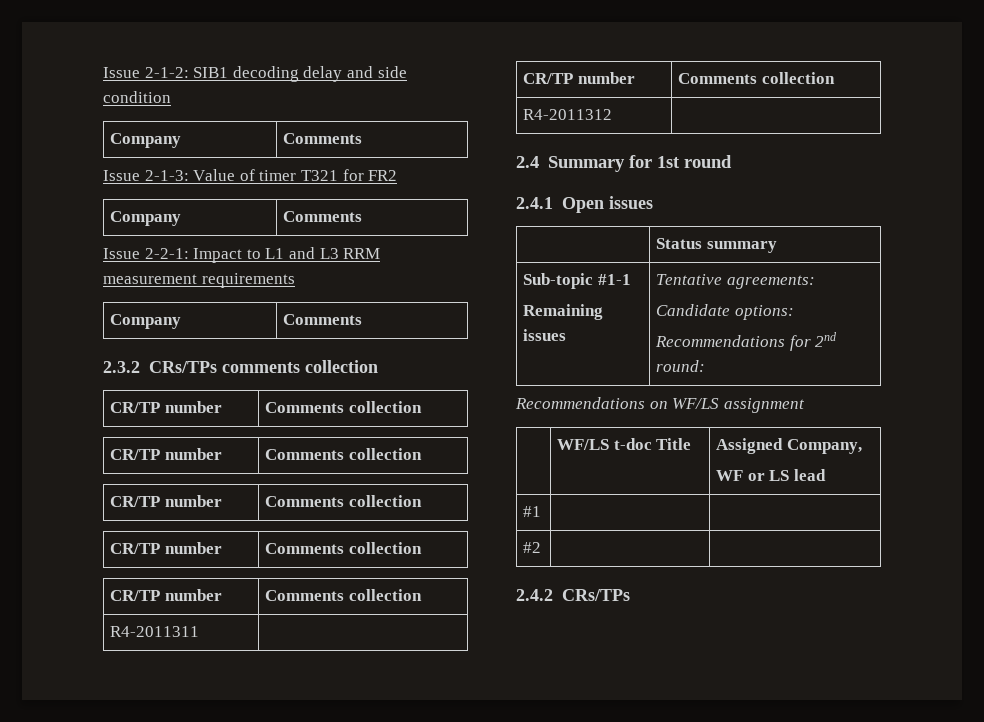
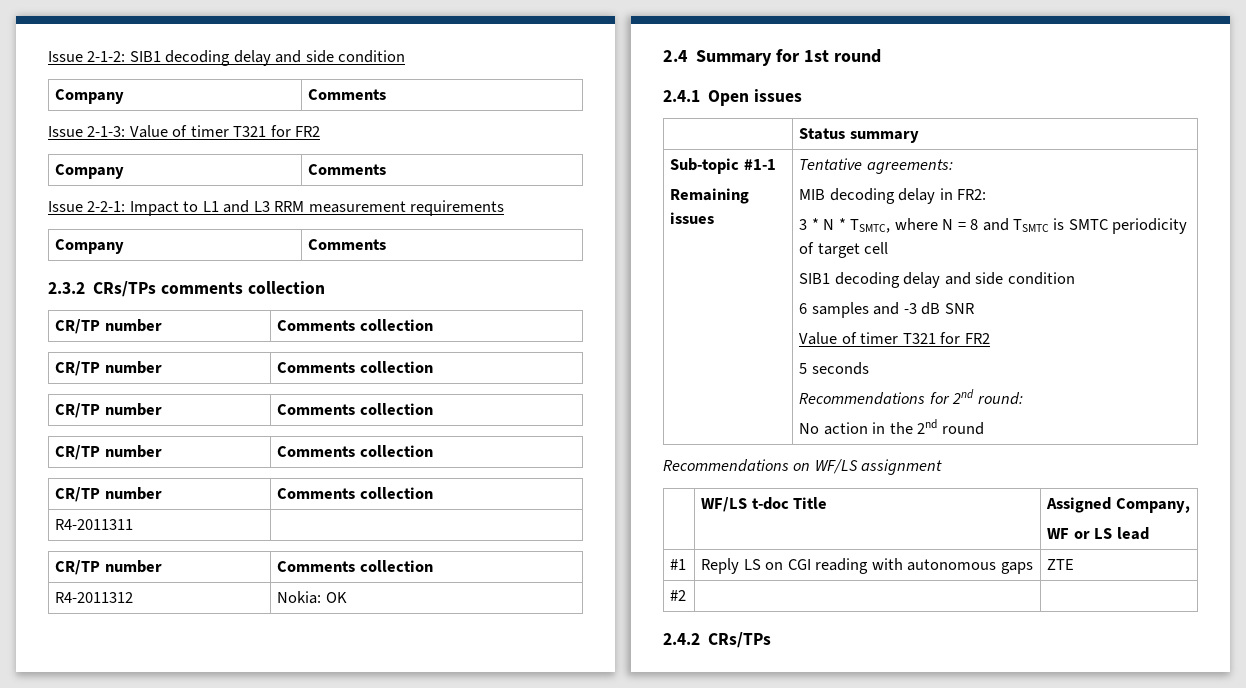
(612, 114) none -> [277,591,347,604] Nokia: OK
[655,304,794,320] [654,332,838,351] [655,360,705,372] Candidate options: // Recommendations for 2nd round: -> [799,188,987,204] [799,218,1188,234] [799,242,889,258] [799,272,1075,288] [799,302,974,318] [799,332,990,345] [799,362,869,375] [799,389,1023,405] [799,419,984,435] MIB decoding delay in FR2: // 3 * N * TSMTC, where N = 8 and TSMTC is SMTC periodicity of target cell // SIB1 decoding delay and side condition // 6 samples and -3 dB SNR // Value of timer T321 for FR2 // 5 seconds // Recommendations for 2nd round: // No action in the 2nd round
(541, 511) | -> [701,558,1033,574] [1047,559,1075,570] Reply LS on CGI reading with autonomous gaps | ZTE

